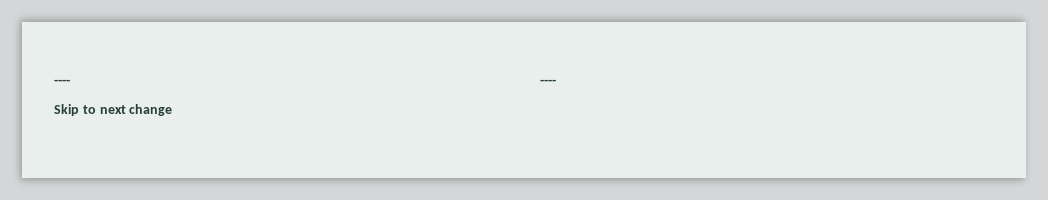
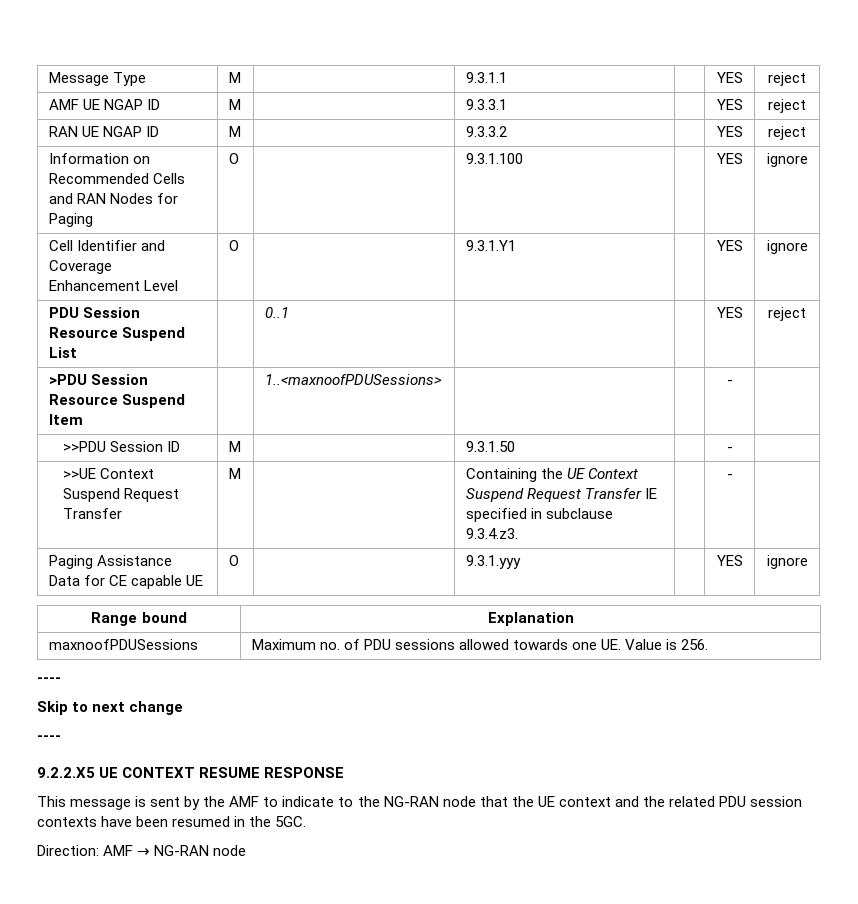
(54, 82) none -> [48,72,146,86] [228,72,241,83] [465,72,507,83] [716,72,743,83] [768,72,806,86] [48,99,160,110] [228,99,241,110] [465,99,507,110] [716,99,743,110] [768,99,806,113] [48,126,159,137] [228,126,241,137] [465,126,507,137] [716,126,743,137] [768,126,806,140] [48,153,150,164] [48,173,185,184] [48,193,178,204] [48,213,93,227] [228,153,239,164] [465,153,523,164] [716,153,743,164] [766,153,808,167] [48,240,165,251] [48,260,112,274] [48,280,178,291] [228,240,239,251] [465,240,516,251] [716,240,743,251] [766,240,808,254] [48,307,140,318] [48,327,185,341] [48,347,77,358] [264,307,289,318] [716,307,743,318] [768,307,806,321] [48,374,148,385] [48,394,185,408] [48,414,83,425] [264,374,442,385] [726,380,733,385] [62,441,180,452] [228,441,241,452] [465,441,515,452] [726,447,733,452] [62,468,154,479] [62,488,179,502] [62,508,122,519] [228,468,241,479] [465,468,638,482] [465,488,657,502] [465,508,613,522] [465,528,518,539] [726,474,733,479] [48,555,172,569] [48,575,203,589] [228,555,239,566] [465,555,521,569] [716,555,743,566] [766,555,808,569] [91,612,187,626] [487,612,574,626] [48,639,198,650] [251,639,709,650] Message Type | M | | 9.3.1.1 | | YES | reject // AMF UE NGAP ID | M | | 9.3.3.1 | | YES | reject // RAN UE NGAP ID | M | | 9.3.3.2 | | YES | reject // Information on Recommended Cells and RAN Nodes for Paging | O | | 9.3.1.100 | | YES | ignore // Cell Identifier and Coverage Enhancement Level | O | | 9.3.1.Y1 | | YES | ignore // PDU Session Resource Suspend List | | 0..1 | | | YES | reject // >PDU Session Resource Suspend Item | | 1..<maxnoofPDUSessions> | | | - | // >>PDU Session ID | M | | 9.3.1.50 | | - | // >>UE Context Suspend Request Transfer | M | | Containing the UE Context Suspend Request Transfer IE specified in subclause 9.3.4.z3. | | - | // Paging Assistance Data for CE capable UE | O | | 9.3.1.yyy | | YES | ignore // Range bound | Explanation // maxnoofPDUSessions | Maximum no. of PDU sessions allowed towards one UE. Value is 256. //
(556, 82) none -> [37,767,345,778] [37,796,803,810] [37,816,307,827] [37,845,247,856] // 9.2.2.X5 UE CONTEXT RESUME RESPONSE // This message is sent by the AMF to indicate to the NG-RAN node that the UE context and the related PDU session contexts have been resumed in the 5GC. // Direction: AMF → NG-RAN node

